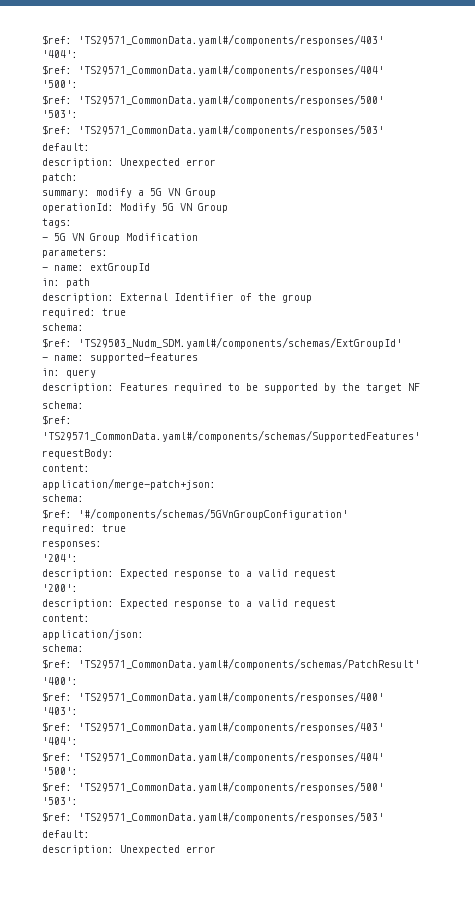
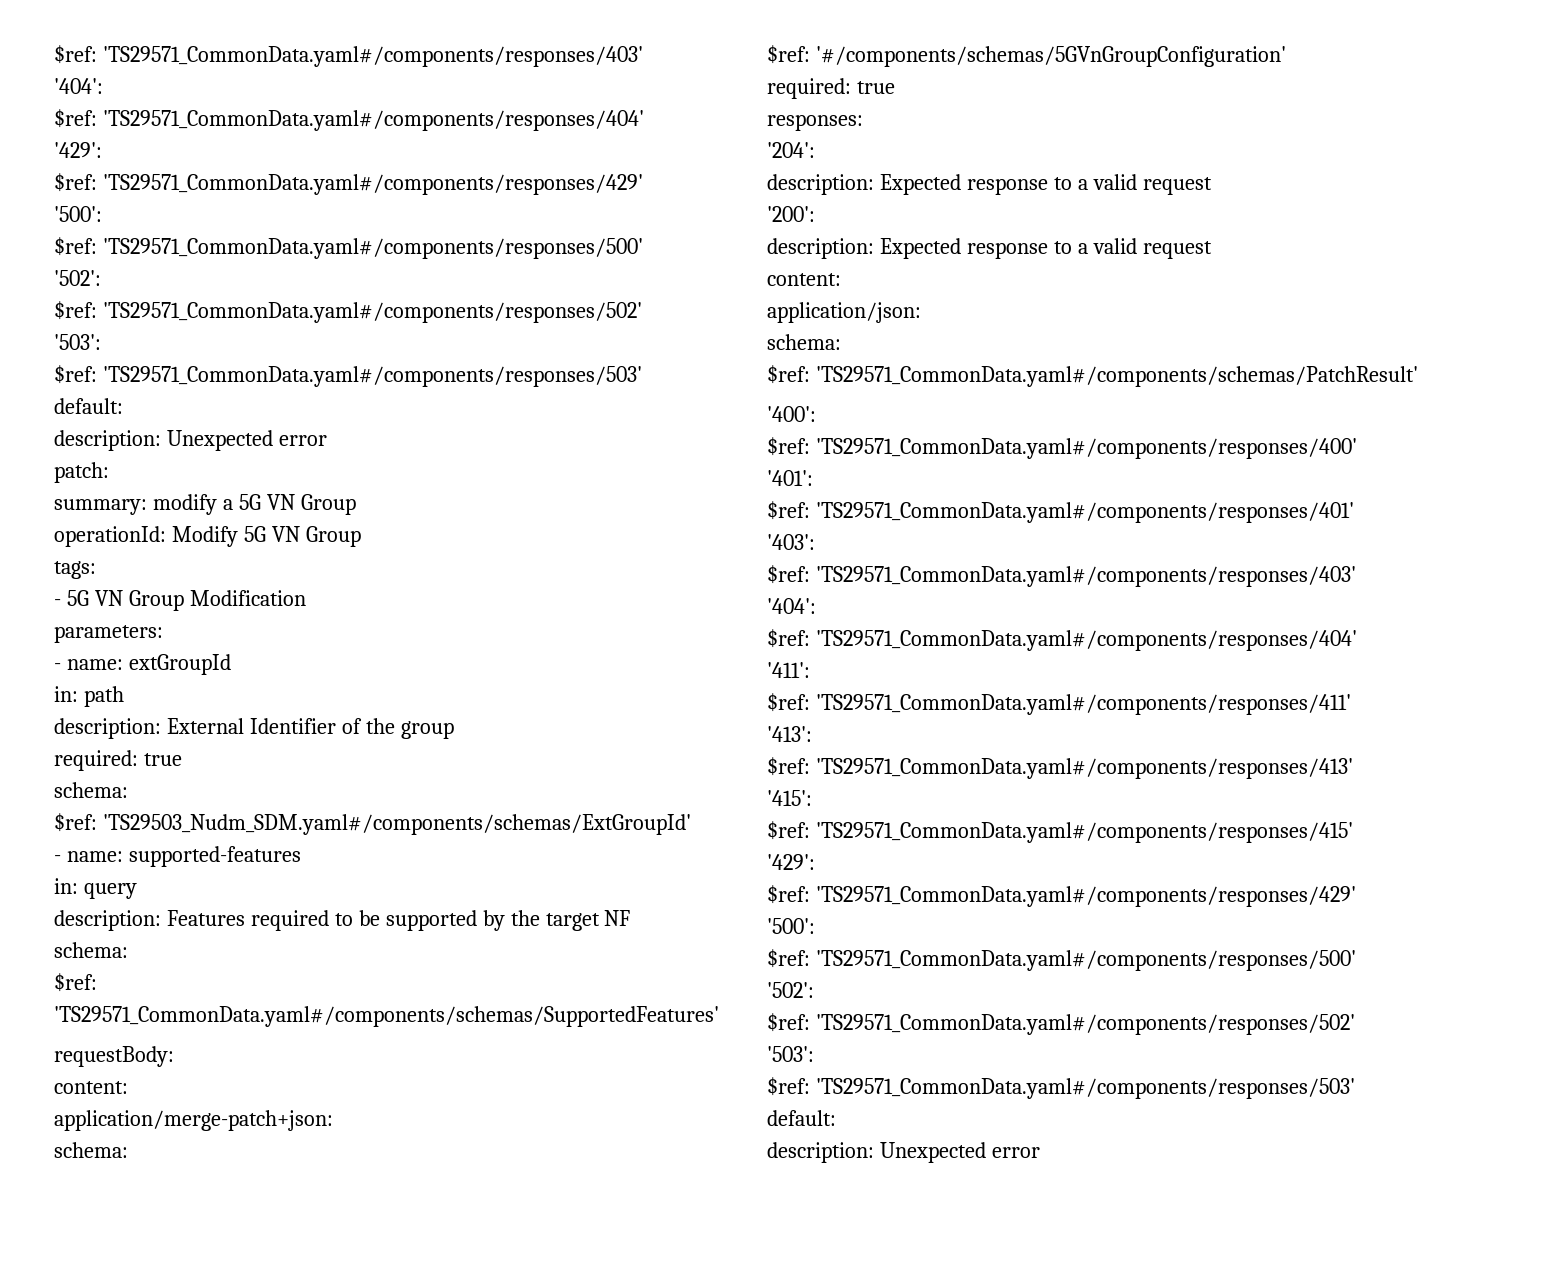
[42,34,384,46] [42,50,78,58] [42,64,384,76] [42,80,78,88] [42,94,384,106] $ref: 'TS29571_CommonData.yaml#/components/responses/403' // '404': // $ref: 'TS29571_CommonData.yaml#/components/responses/404' // '500': // $ref: 'TS29571_CommonData.yaml#/components/responses/500' -> [54,45,643,67] [54,78,103,94] [54,109,644,131] [54,142,102,158] [54,173,643,195] [54,206,102,222] [54,237,643,259] [54,270,101,286] [54,301,642,323] $ref: 'TS29571_CommonData.yaml#/components/responses/403' // '404': // $ref: 'TS29571_CommonData.yaml#/components/responses/404' // '429': // $ref: 'TS29571_CommonData.yaml#/components/responses/429' // '500': // $ref: 'TS29571_CommonData.yaml#/components/responses/500' // '502': // $ref: 'TS29571_CommonData.yaml#/components/responses/502'
(384, 697) none -> [767,470,813,486] [767,501,1354,523] // '401': // $ref: 'TS29571_CommonData.yaml#/components/responses/401'
[42,767,78,775] [42,781,384,793] // '500': // $ref: 'TS29571_CommonData.yaml#/components/responses/500' -> [767,662,810,678] [767,693,1351,715] [767,726,812,742] [767,757,1353,779] [767,790,812,806] [767,821,1353,843] [767,854,815,870] [767,885,1356,907] [767,918,815,934] [767,949,1356,971] [767,982,814,998] [767,1013,1355,1035] // '411': // $ref: 'TS29571_CommonData.yaml#/components/responses/411' // '413': // $ref: 'TS29571_CommonData.yaml#/components/responses/413' // '415': // $ref: 'TS29571_CommonData.yaml#/components/responses/415' // '429': // $ref: 'TS29571_CommonData.yaml#/components/responses/429' // '500': // $ref: 'TS29571_CommonData.yaml#/components/responses/500' // '502': // $ref: 'TS29571_CommonData.yaml#/components/responses/502'

